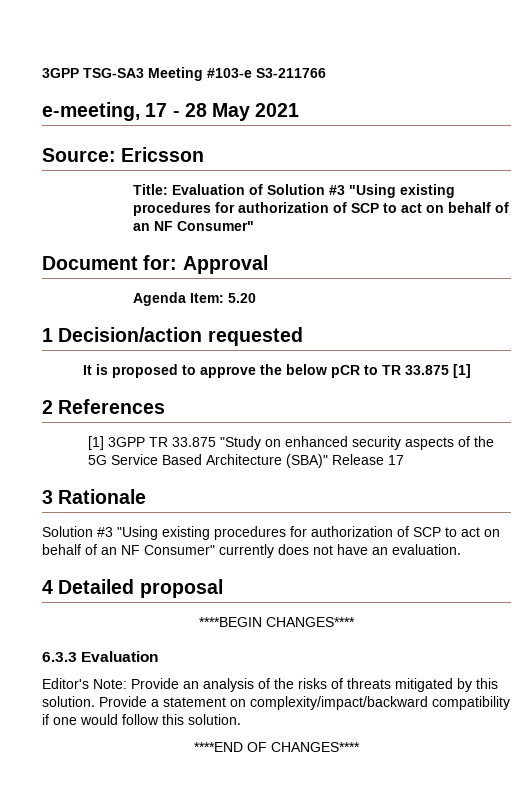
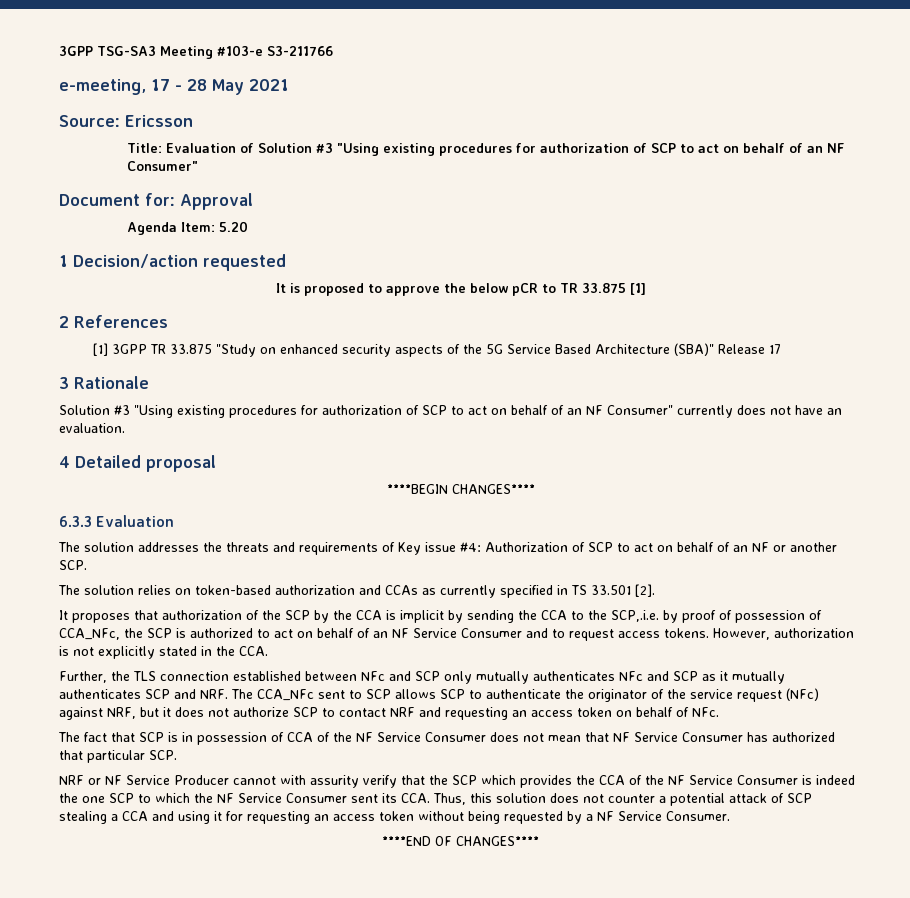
[42,678,498,692] [42,696,510,710] [42,714,241,725] Editor's Note: Provide an analysis of the risks of threats mitigated by this solution. Provide a statement on complexity/impact/backward compatibility if one would follow this solution. -> [58,542,837,555] [59,560,87,570] [58,584,655,598] [59,610,822,623] [59,628,854,641] [59,646,268,659] [59,671,785,684] [59,688,819,702] [59,707,719,720] [58,732,835,745] [59,750,177,763] [59,775,855,788] [59,793,812,806] [59,811,730,824] The solution addresses the threats and requirements of Key issue #4: Authorization of SCP to act on behalf of an NF or another SCP. // The solution relies on token-based authorization and CCAs as currently specified in TS 33.501 [2]. // It proposes that authorization of the SCP by the CCA is implicit by sending the CCA to the SCP,.i.e. by proof of possession of CCA_NFc, the SCP is authorized to act on behalf of an NF Service Consumer and to request access tokens. However, authorization is not explicitly stated in the CCA. // Further, the TLS connection established between NFc and SCP only mutually authenticates NFc and SCP as it mutually authenticates SCP and NRF. The CCA_NFc sent to SCP allows SCP to authenticate the originator of the service request (NFc) against NRF, but it does not authorize SCP to contact NRF and requesting an access token on behalf of NFc. // The fact that SCP is in possession of CCA of the NF Service Consumer does not mean that NF Service Consumer has authorized that particular SCP. // NRF or NF Service Producer cannot with assurity verify that the SCP which provides the CCA of the NF Service Consumer is indeed the one SCP to which the NF Service Consumer sent its CCA. Thus, this solution does not counter a potential attack of SCP stealing a CCA and using it for requesting an access token without being requested by a NF Service Consumer.

